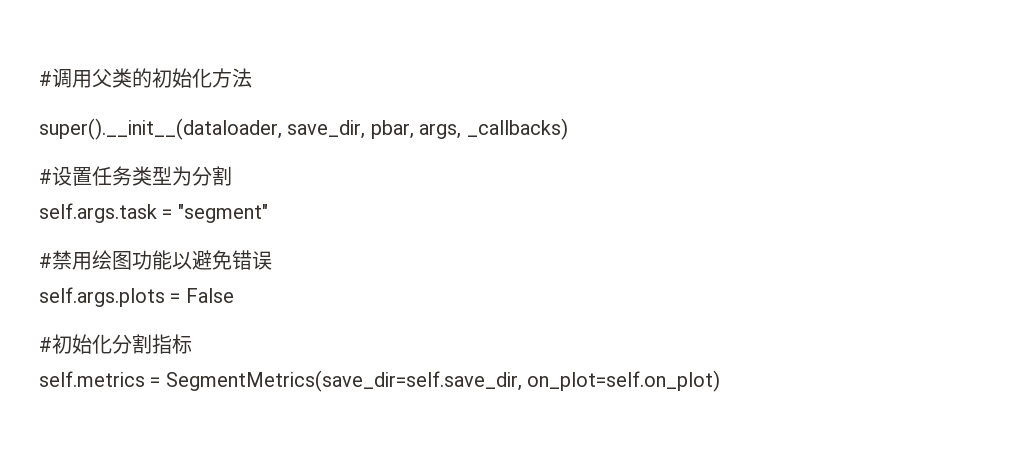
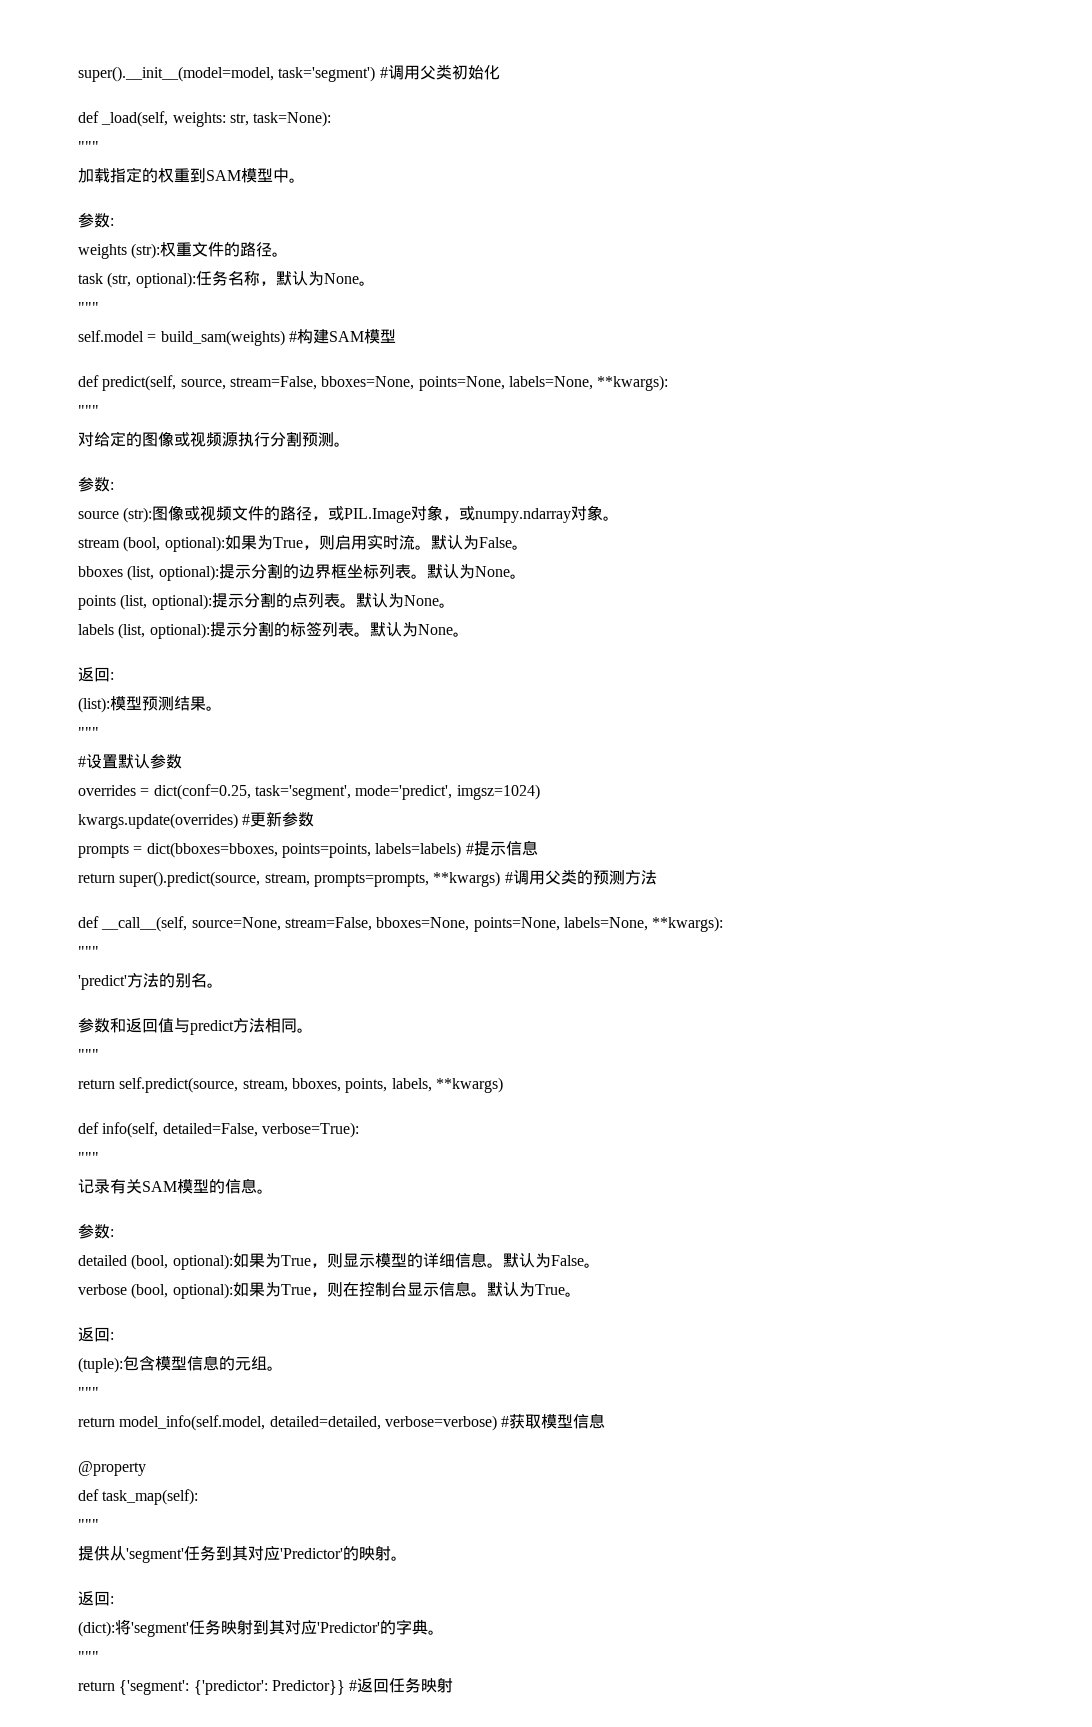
(39, 78) none -> [78,64,500,82] [78,111,332,127] [78,141,99,152] [78,167,305,183] [78,213,114,228] [78,242,289,259] [78,270,375,288] [78,302,99,313] [78,329,396,346] [78,375,669,391] [78,405,99,416] [78,431,350,447] [78,477,114,492] [78,505,620,523] [78,534,528,552] [78,563,526,581] [78,592,455,610] [78,621,469,639] [78,667,114,682] [78,696,222,713] [78,727,99,738] [78,754,182,769] [78,784,540,800] [78,811,315,829] [78,840,538,858] [78,871,501,887] super().__init__(model=model, task='segment') #调用父类初始化 // def _load(self, weights: str, task=None): // """ // 加载指定的权重到SAM模型中。 // 参数: // weights (str):权重文件的路径。 // task (str, optional):任务名称，默认为None。 // """ // self.model = build_sam(weights) #构建SAM模型 // def predict(self, source, stream=False, bboxes=None, points=None, labels=None, **kwargs): // """ // 对给定的图像或视频源执行分割预测。 // 参数: // source (str):图像或视频文件的路径，或PIL.Image对象，或numpy.ndarray对象。 // stream (bool, optional):如果为True，则启用实时流。默认为False。 // bboxes (list, optional):提示分割的边界框坐标列表。默认为None。 // points (list, optional):提示分割的点列表。默认为None。 // labels (list, optional):提示分割的标签列表。默认为None。 // 返回: // (list):模型预测结果。 // """ // #设置默认参数 // overrides = dict(conf=0.25, task='segment', mode='predict', imgsz=1024) // kwargs.update(overrides) #更新参数 // prompts = dict(bboxes=bboxes, points=points, labels=labels) #提示信息 // return super().predict(source, stream, prompts=prompts, **kwargs)
[152,68,212,88] 初始化 -> [592,870,625,885] 预测
[39,118,568,140] [39,166,232,186] [39,203,268,223] [39,250,272,270] [39,287,234,307] [39,334,192,354] [39,370,721,392] super().__init__(dataloader, save_dir, pbar, args, _callbacks) // #设置任务类型为分割 // self.args.task = "segment" // #禁用绘图功能以避免错误 // self.args.plots = False // #初始化分割指标 // self.metrics = SegmentMetrics(save_dir=self.save_dir, on_plot=self.on_plot) -> [78,916,724,932] [78,946,99,957] [78,973,223,990] [78,1018,313,1035] [78,1049,99,1060] [78,1077,503,1093] [78,1122,359,1138] [78,1152,99,1163] [78,1178,273,1194] [78,1224,114,1239] [78,1252,600,1270] [78,1281,581,1299] [78,1327,114,1342] [78,1355,283,1373] [78,1387,99,1398] [78,1413,606,1431] [78,1461,146,1476] [78,1489,199,1505] [78,1519,99,1530] [78,1545,407,1563] [78,1591,114,1606] [78,1619,444,1637] [78,1651,99,1662] [78,1677,454,1695] def __call__(self, source=None, stream=False, bboxes=None, points=None, labels=None, **kwargs): // """ // 'predict'方法的别名。 // 参数和返回值与predict方法相同。 // """ // return self.predict(source, stream, bboxes, points, labels, **kwargs) // def info(self, detailed=False, verbose=True): // """ // 记录有关SAM模型的信息。 // 参数: // detailed (bool, optional):如果为True，则显示模型的详细信息。默认为False。 // verbose (bool, optional):如果为True，则在控制台显示信息。默认为True。 // 返回: // (tuple):包含模型信息的元组。 // """ // return model_info(self.model, detailed=detailed, verbose=verbose) #获取模型信息 // @property // def task_map(self): // """ // 提供从'segment'任务到其对应'Predictor'的映射。 // 返回: // (dict):将'segment'任务映射到其对应'Predictor'的字典。 // """ // return {'segment': {'predictor': Predictor}} #返回任务映射

